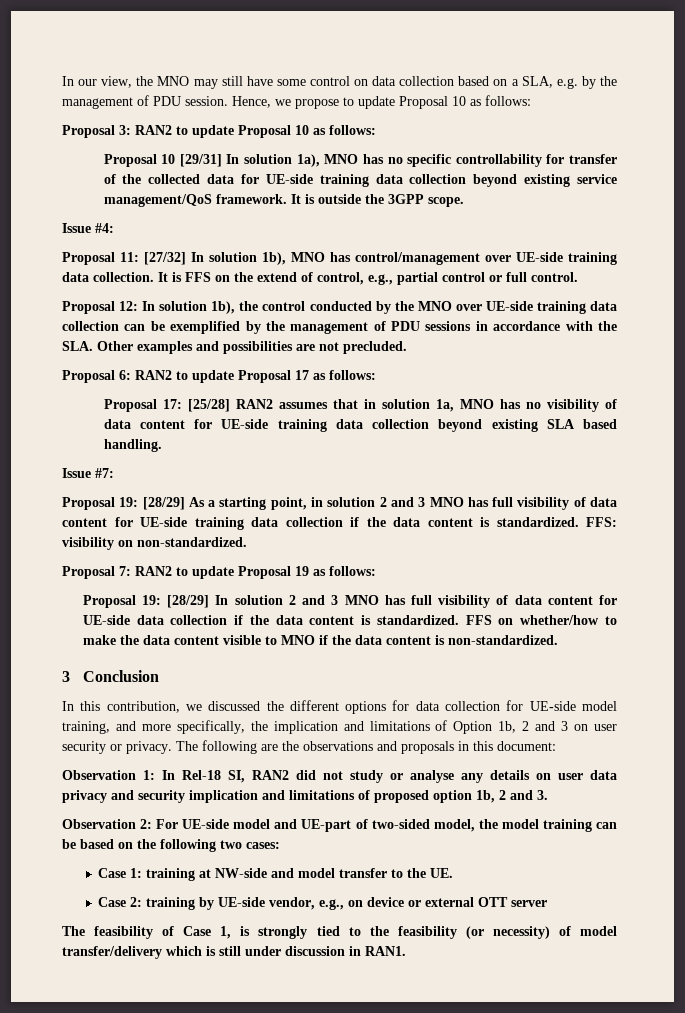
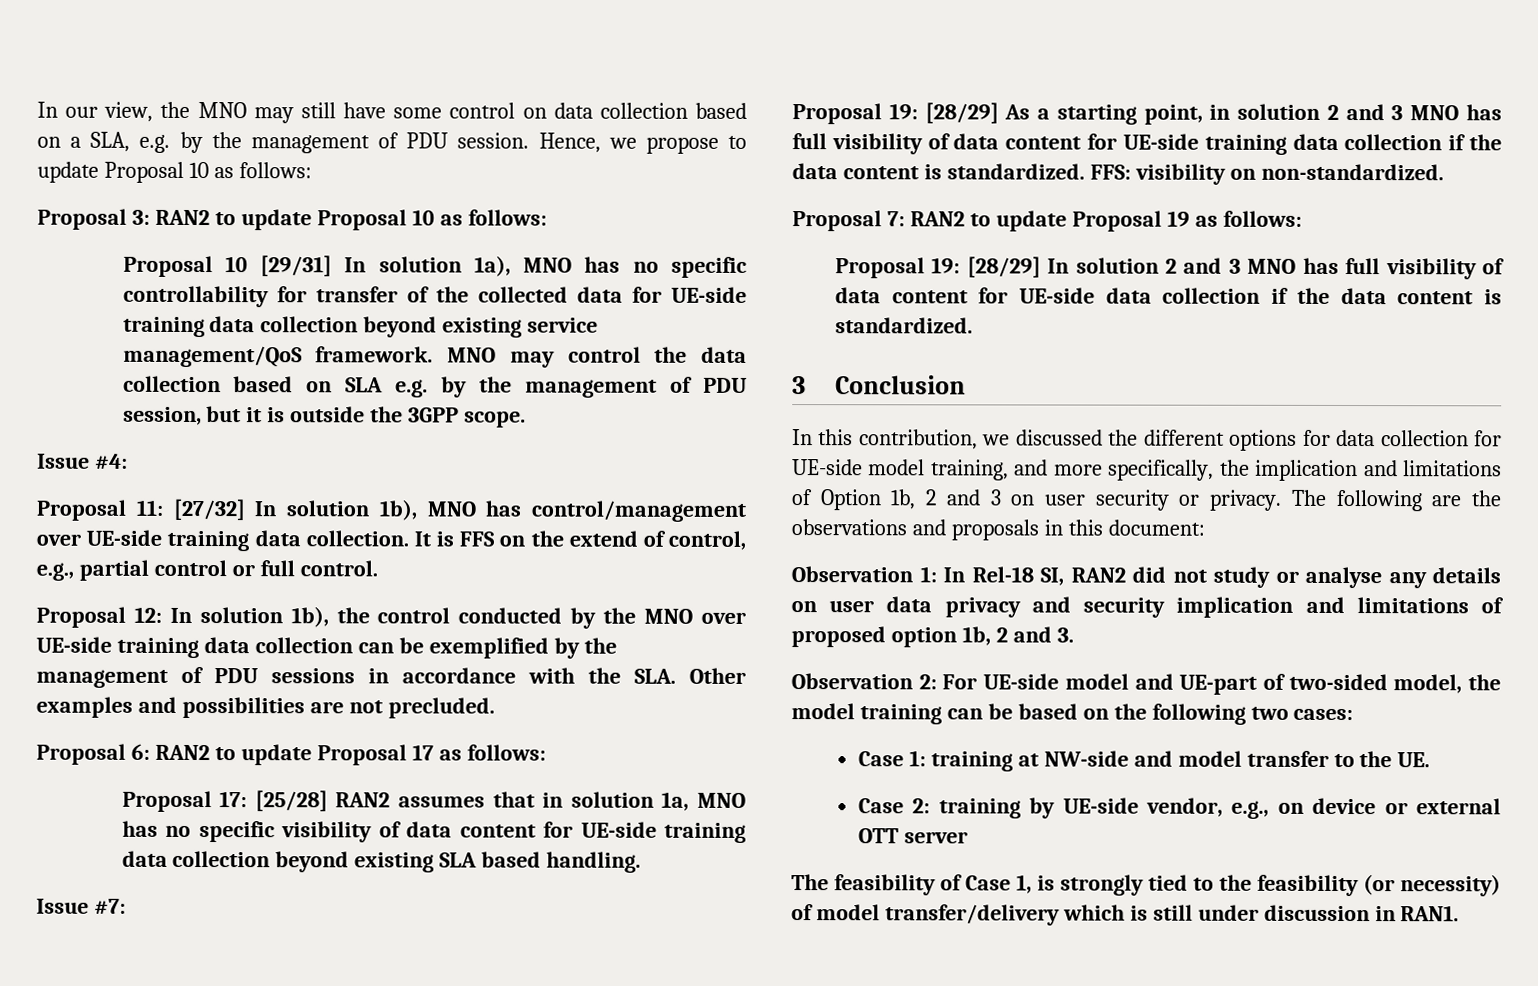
[290,194,301,204] It -> [447,346,748,368] [122,375,747,398] [122,406,263,426] MNO may control the data collection based on SLA e.g. by the management of PDU session, but it
(541, 405) none -> [198,821,275,843] specific
[465,615,617,625] [82,635,558,645] FFS on whether/how to make the data content visible to MNO if the data content is non-standardized. -> (973, 325) none

